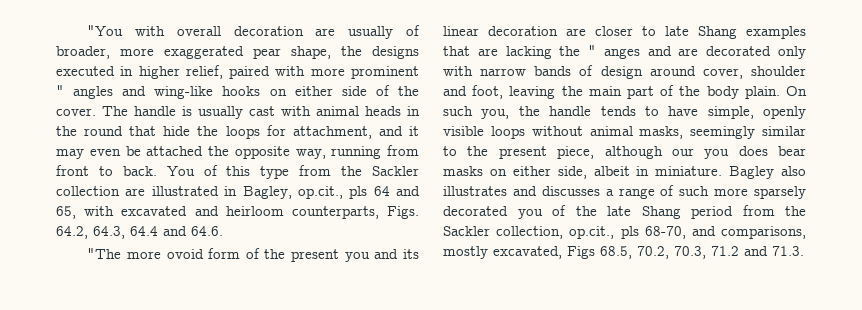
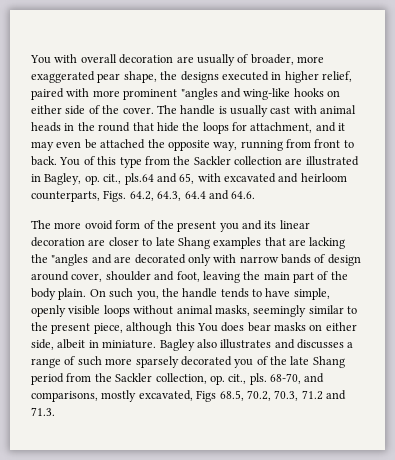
[87,25,124,36] "You -> [30,55,51,64] You
[56,85,114,99] " angles -> [180,88,218,100] "angles
[297,186,390,199] op.cit., pls 64 -> [84,173,154,185] op. cit., pls.64
[87,248,122,259] "The -> [31,220,51,229] The
[588,45,640,59] " anges -> [51,254,89,266] "angles
[671,148,730,159] our you -> [175,322,218,332] this You
[569,226,639,239] op.cit., pls -> [209,373,267,385] op. cit., pls.

